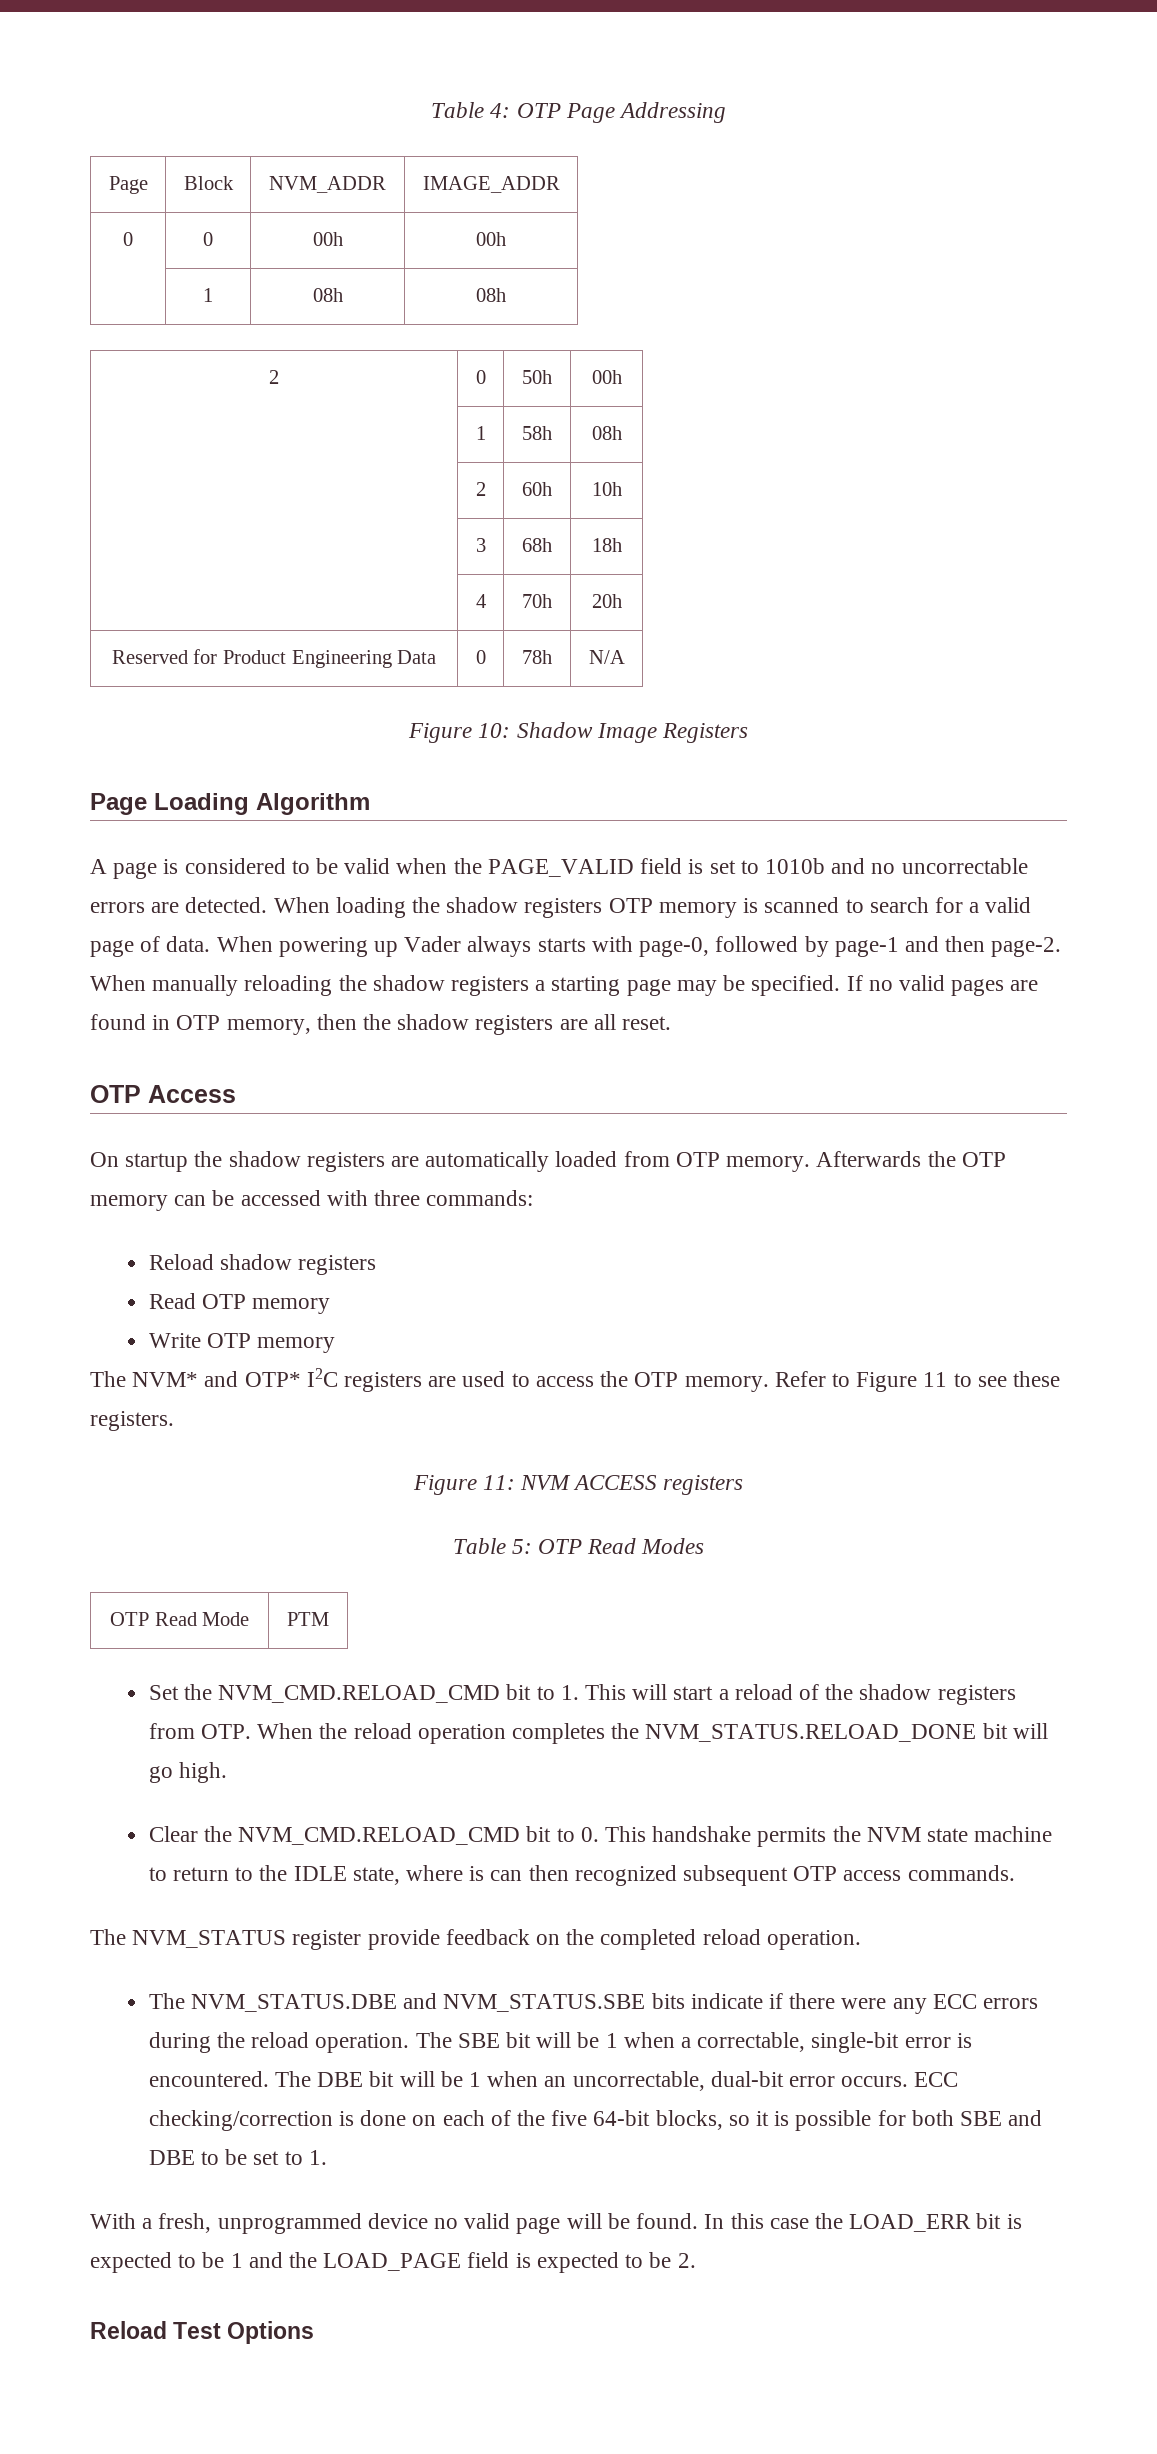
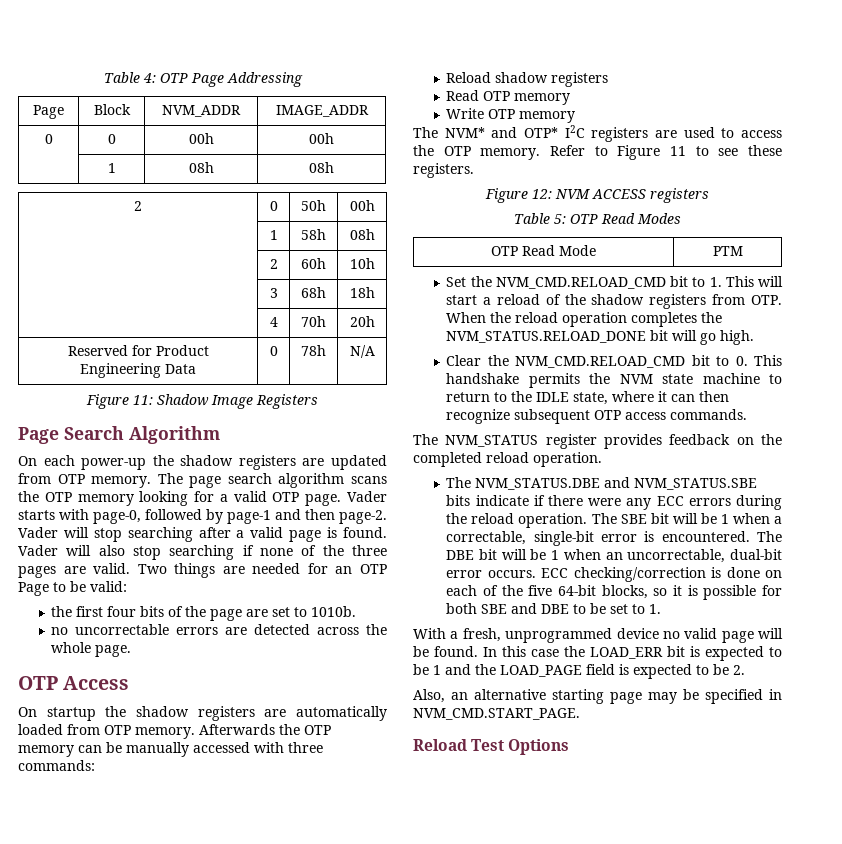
[478,723,511,738] 10: -> [133,395,153,405] 11:
[154,793,249,815] Loading -> [64,426,124,440] Search
[90,858,1028,879] [90,897,1032,918] [90,936,532,957] A page is considered to be valid when the PAGE_VALID field is set to 1010b and no uncorrectable errors are detected. When loading the shadow registers OTP memory is scanned to search for a valid page of data. When powering up Vader always -> [18,455,387,470] [18,473,387,488] [18,491,387,506] On each power-up the shadow registers are updated from OTP memory. The page search algorithm scans the OTP memory looking for a valid OTP page. Vader
[90,975,1039,996] [90,1014,672,1035] When manually reloading the shadow registers a starting page may be specified. If no valid pages are found in OTP memory, then the shadow registers are all reset. -> [18,527,388,542] [18,545,387,560] [18,563,387,578] [18,581,127,596] [51,606,357,621] [51,624,387,635] [51,642,132,657] Vader will stop searching after a valid page is found. Vader will also stop searching if none of the three pages are valid. Two things are needed for an OTP Page to be valid: // the first four bits of the page are set to 1010b. // no uncorrectable errors are detected across the whole page.
(235, 1198) none -> [126,742,189,757] manually
[482,1475,515,1490] 11: -> [532,189,552,199] 12:
[469,1866,485,1881] is -> [658,391,668,402] it
[574,1865,677,1886] recognized -> [446,409,511,424] recognize
[367,1929,440,1950] provide -> [604,434,662,449] provides
(696, 2260) none -> [413,689,782,704] [413,708,580,720] // Also, an alternative starting page may be specified in NVM_CMD.START_PAGE.

